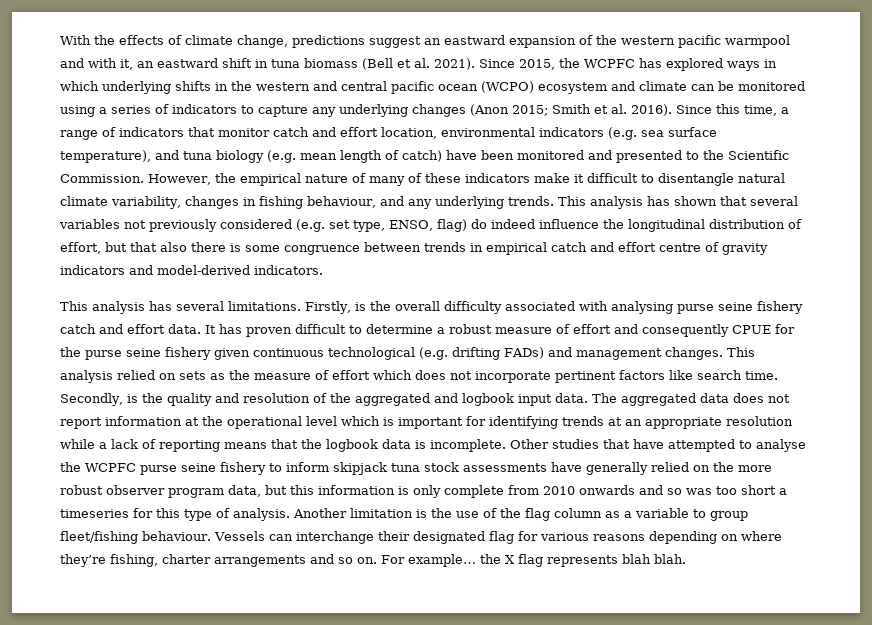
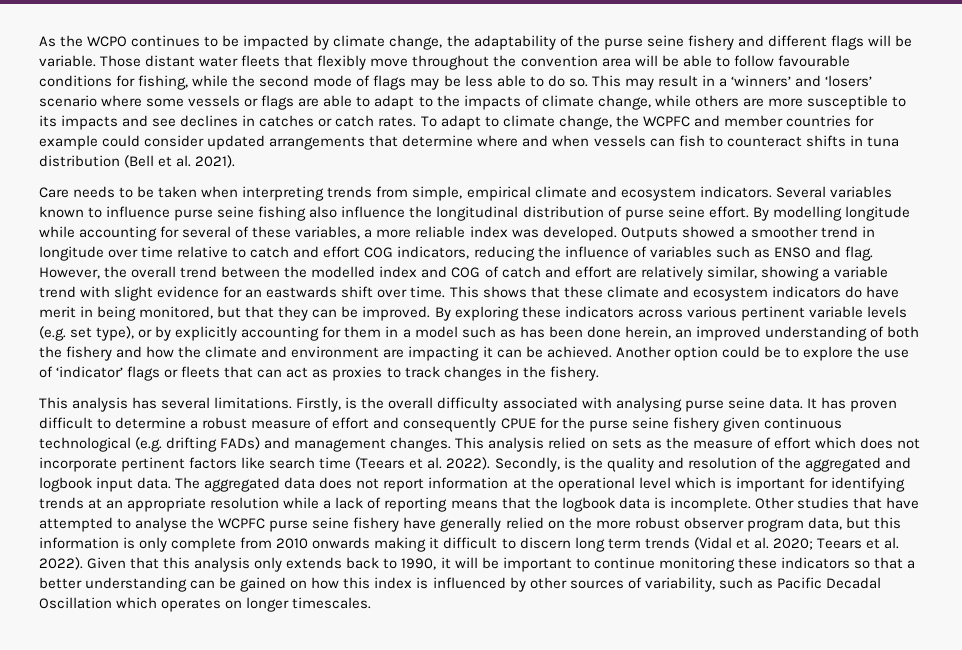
[60,35,790,48] [60,58,252,70] With the effects of climate change, predictions suggest an eastward expansion of the western pacific warmpool and with it, an eastward shift -> [39,35,913,50] [39,55,850,70] [39,75,873,90] [39,95,907,110] [39,115,874,130] [39,135,846,150] As the WCPO continues to be impacted by climate change, the adaptability of the purse seine fishery and different flags will be variable. Those distant water fleets that flexibly move throughout the convention area will be able to follow favourable conditions for fishing, while the second mode of flags may be less able to do so. This may result in a ‘winners’ and ‘losers’ scenario where some vessels or flags are able to adapt to the impacts of climate change, while others are more susceptible to its impacts and see declines in catches or catch rates. To adapt to climate change, the WCPFC and member countries for example could consider updated arrangements that determine where and when vessels can fish to counteract shifts
[304,58,358,68] biomass -> [39,155,120,167] distribution
[479,58,777,71] [60,81,805,94] [60,104,789,117] [60,127,717,140] [60,150,789,163] [60,173,785,186] [60,196,798,209] [59,219,535,232] Since 2015, the WCPFC has explored ways in which underlying shifts in the western and central pacific ocean (WCPO) ecosystem and climate can be monitored using a series of indicators to capture any underlying changes (Anon 2015; Smith et al. 2016). Since this time, a range of indicators that monitor catch and effort location, environmental indicators (e.g. sea surface temperature), and tuna biology (e.g. mean length of catch) have been monitored and presented to the Scientific Commission. However, the empirical nature of many of these indicators make it difficult to disentangle natural climate variability, changes in fishing behaviour, and any underlying trends. This analysis has shown that several variables not previously considered (e.g. set type, ENSO, flag) do indeed -> [39,186,892,201] [39,206,338,221] // Care needs to be taken when interpreting trends from simple, empirical climate and ecosystem indicators. Several variables known to influence purse seine fishing also
[60,242,768,255] [60,265,323,275] effort, but that also there is some congruence between trends in empirical catch and effort centre of gravity indicators and model-derived indicators. -> [624,206,910,221] [39,226,875,241] [39,246,873,261] [39,266,888,281] [39,286,899,301] [39,306,907,321] [39,326,920,341] [39,346,910,361] [39,366,599,381] purse seine effort. By modelling longitude while accounting for several of these variables, a more reliable index was developed. Outputs showed a smoother trend in longitude over time relative to catch and effort COG indicators, reducing the influence of variables such as ENSO and flag. However, the overall trend between the modelled index and COG of catch and effort are relatively similar, showing a variable trend with slight evidence for an eastwards shift over time. This shows that these climate and ecosystem indicators do have merit in being monitored, but that they can be improved. By exploring these indicators across various pertinent variable levels (e.g. set type), or by explicitly accounting for them in a model such as has been done herein, an improved understanding of both the fishery and how the climate and environment are impacting it can be achieved. Another option could be to explore the use of ‘indicator’ flags or fleets that can act as proxies to track changes in the fishery.
[756,301,803,314] [60,324,165,334] fishery catch and effort -> (765, 403) none
[745,371,778,380] time. -> [319,457,491,470] time (Teears et al. 2022).
[269,462,547,475] to inform skipjack tuna stock assessments -> (400, 524) none
[639,485,787,495] [60,508,748,521] [60,531,782,544] [60,554,686,567] and so was too short a timeseries for this type of analysis. Another limitation is the use of the flag column as a variable to group fleet/fishing behaviour. Vessels can interchange their designated flag for various reasons depending on where they’re fishing, charter arrangements and so on. For example… the X flag represents blah blah. -> [374,537,900,552] [39,557,916,572] [39,577,881,592] [39,597,372,612] making it difficult to discern long term trends (Vidal et al. 2020; Teears et al. 2022). Given that this analysis only extends back to 1990, it will be important to continue monitoring these indicators so that a better understanding can be gained on how this index is influenced by other sources of variability, such as Pacific Decadal Oscillation which operates on longer timescales.

